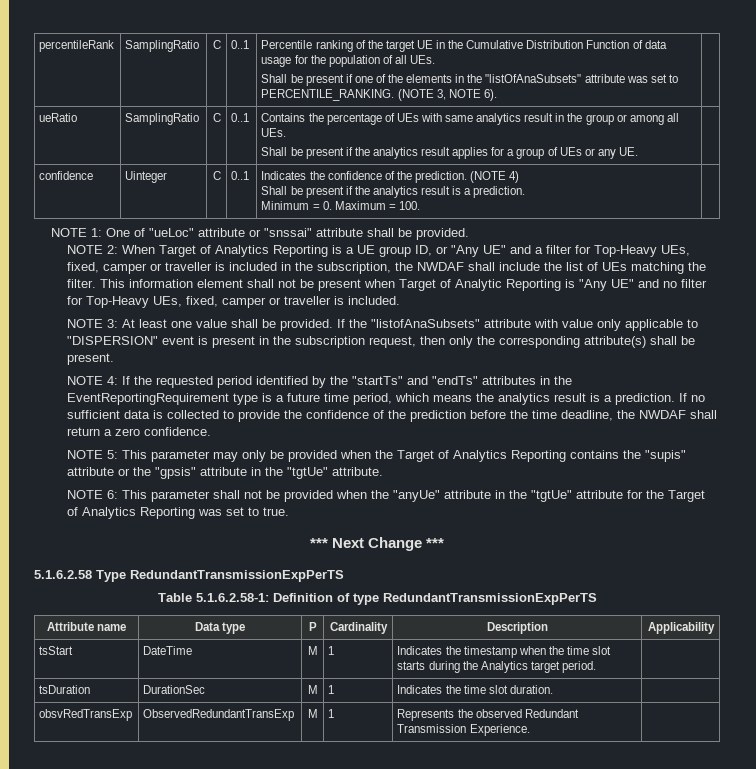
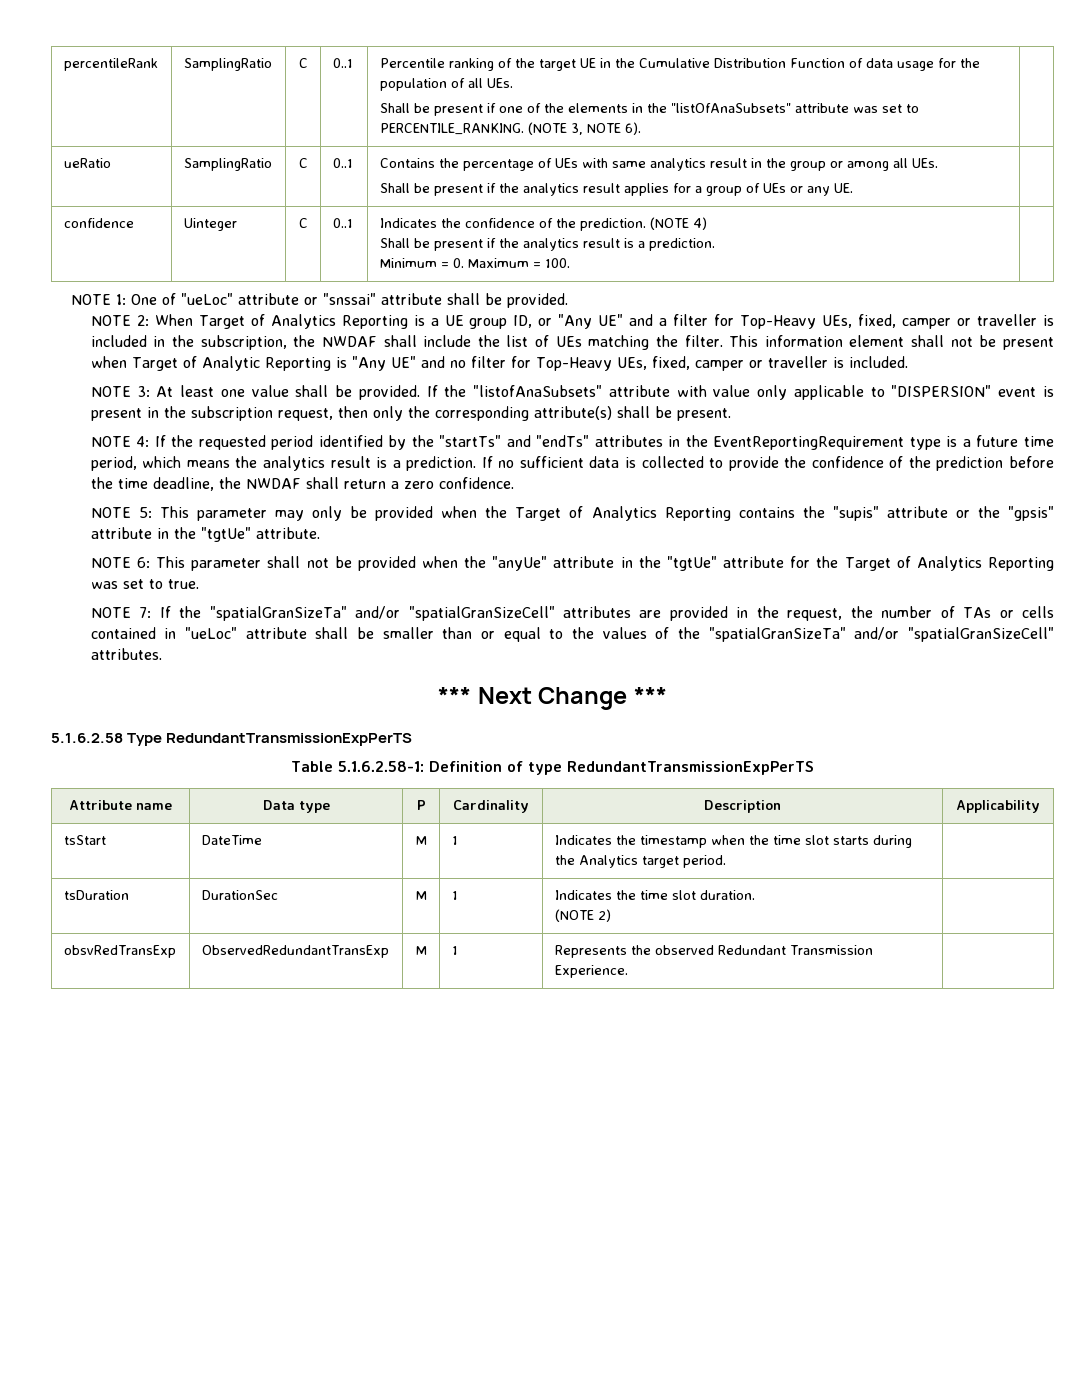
(290, 511) none -> [90,606,1055,621] [90,627,1054,642] [90,648,162,660] // NOTE 7: If the "spatialGranSizeTa" and/or "spatialGranSizeCell" attributes are provided in the request, the number of TAs or cells contained in "ueLoc" attribute shall be smaller than or equal to the values of the "spatialGranSizeTa" and/or "spatialGranSizeCell" attributes.
(553, 689) none -> [554,909,611,922] // (NOTE 2)

